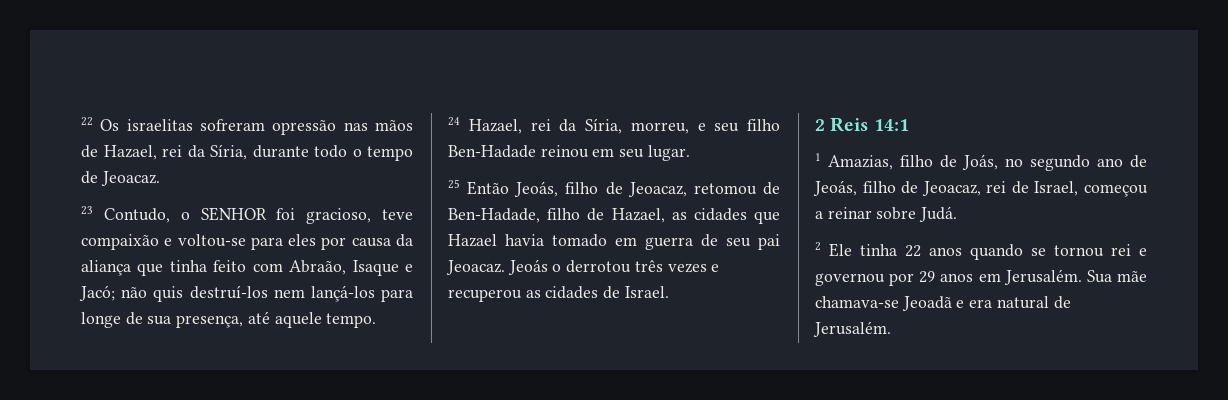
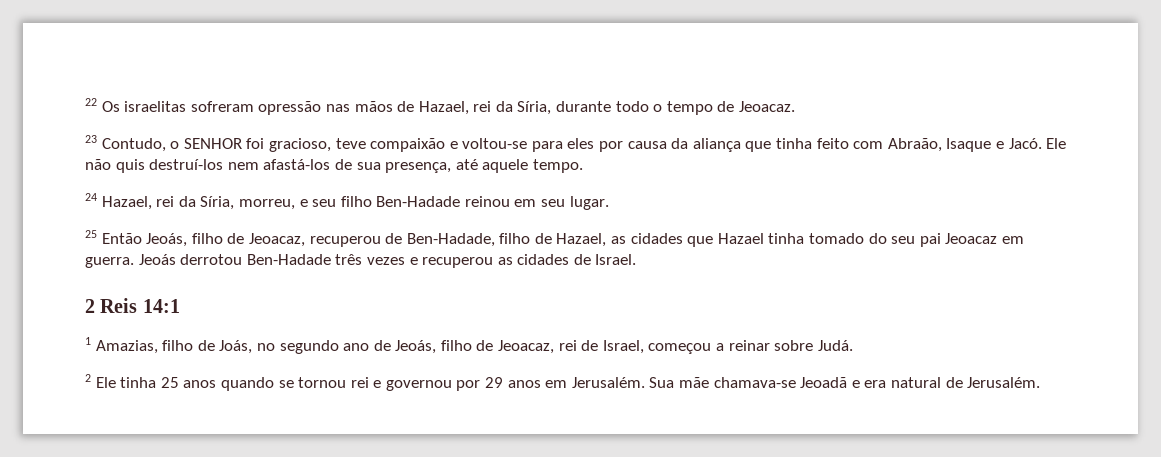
[79,285,115,301] Jacó; -> [1008,138,1067,149] Jacó. Ele
[310,285,413,302] [81,312,121,328] lançá-los para longe -> [263,159,331,170] afastá-los
[693,183,757,195] retomou -> [309,236,381,247] recuperou
[505,234,780,250] [446,259,632,275] havia tomado em guerra de seu pai Jeoacaz. Jeoás o derrotou -> [768,233,1024,247] [85,254,331,268] tinha tomado do seu pai Jeoacaz em guerra. Jeoás derrotou Ben-Hadade
[905,245,921,257] 22 -> [160,377,179,388] 25

